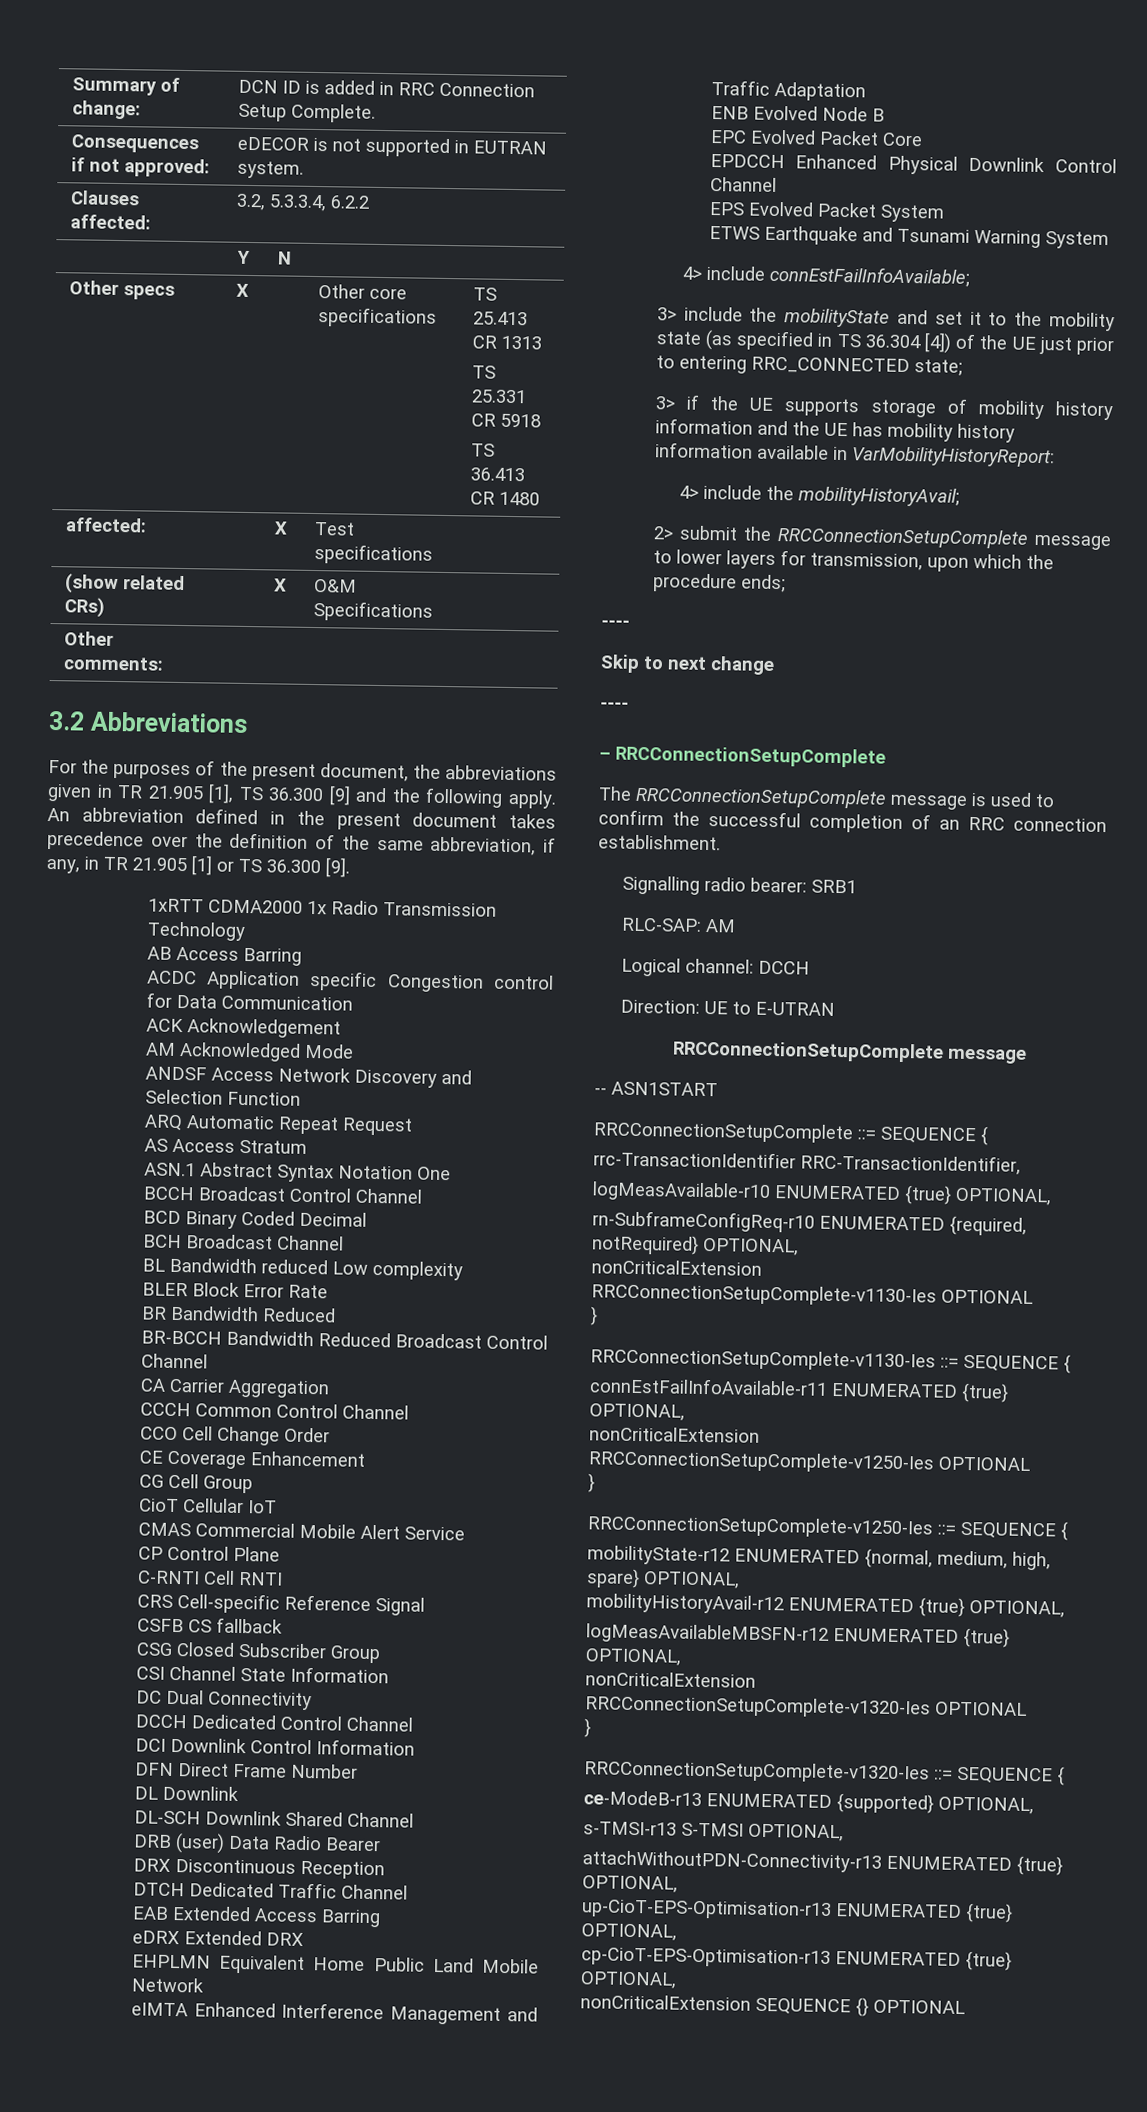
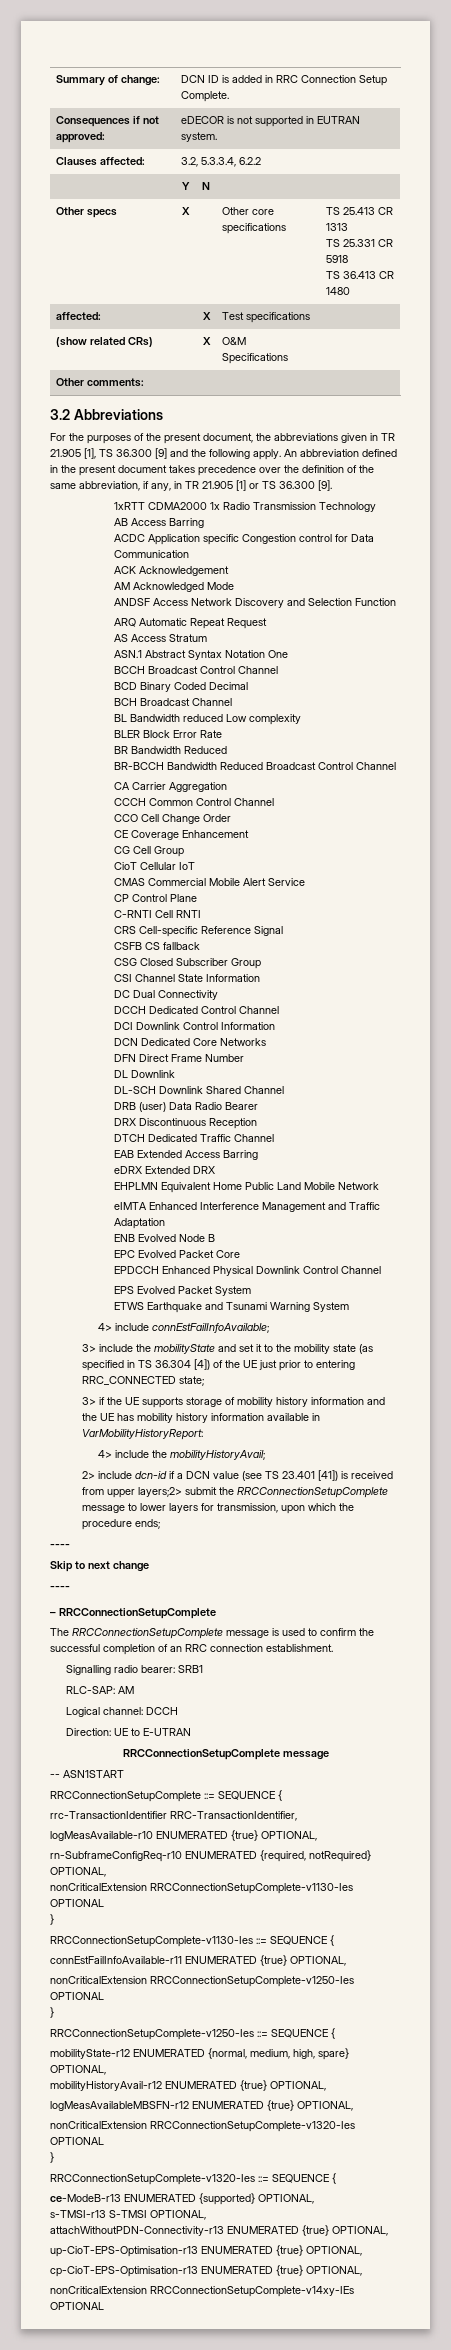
(415, 1747) none -> [114,1038,267,1046] // DCN Dedicated Core Networks
(674, 533) none -> [98,1470,394,1481] [82,1487,183,1498] include dcn-id if a DCN value (see TS 23.401 [41]) is received from upper layers;2>
[755,1997,869,2017] SEQUENCE {} -> [150,2286,354,2297] RRCConnectionSetupComplete-v14xy-IEs

